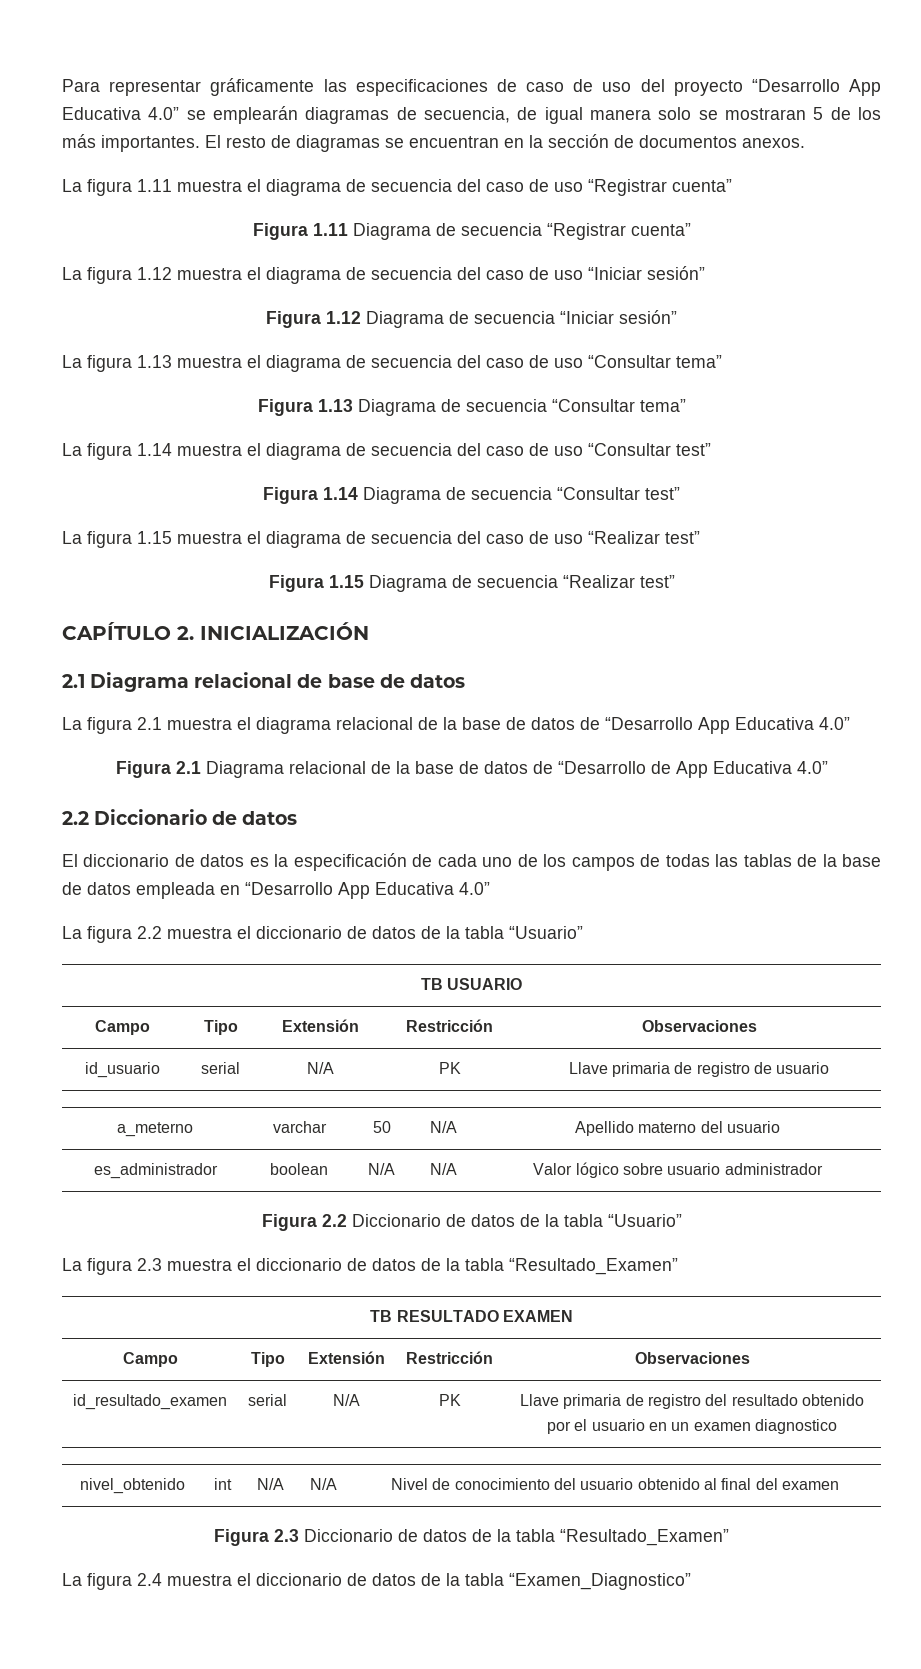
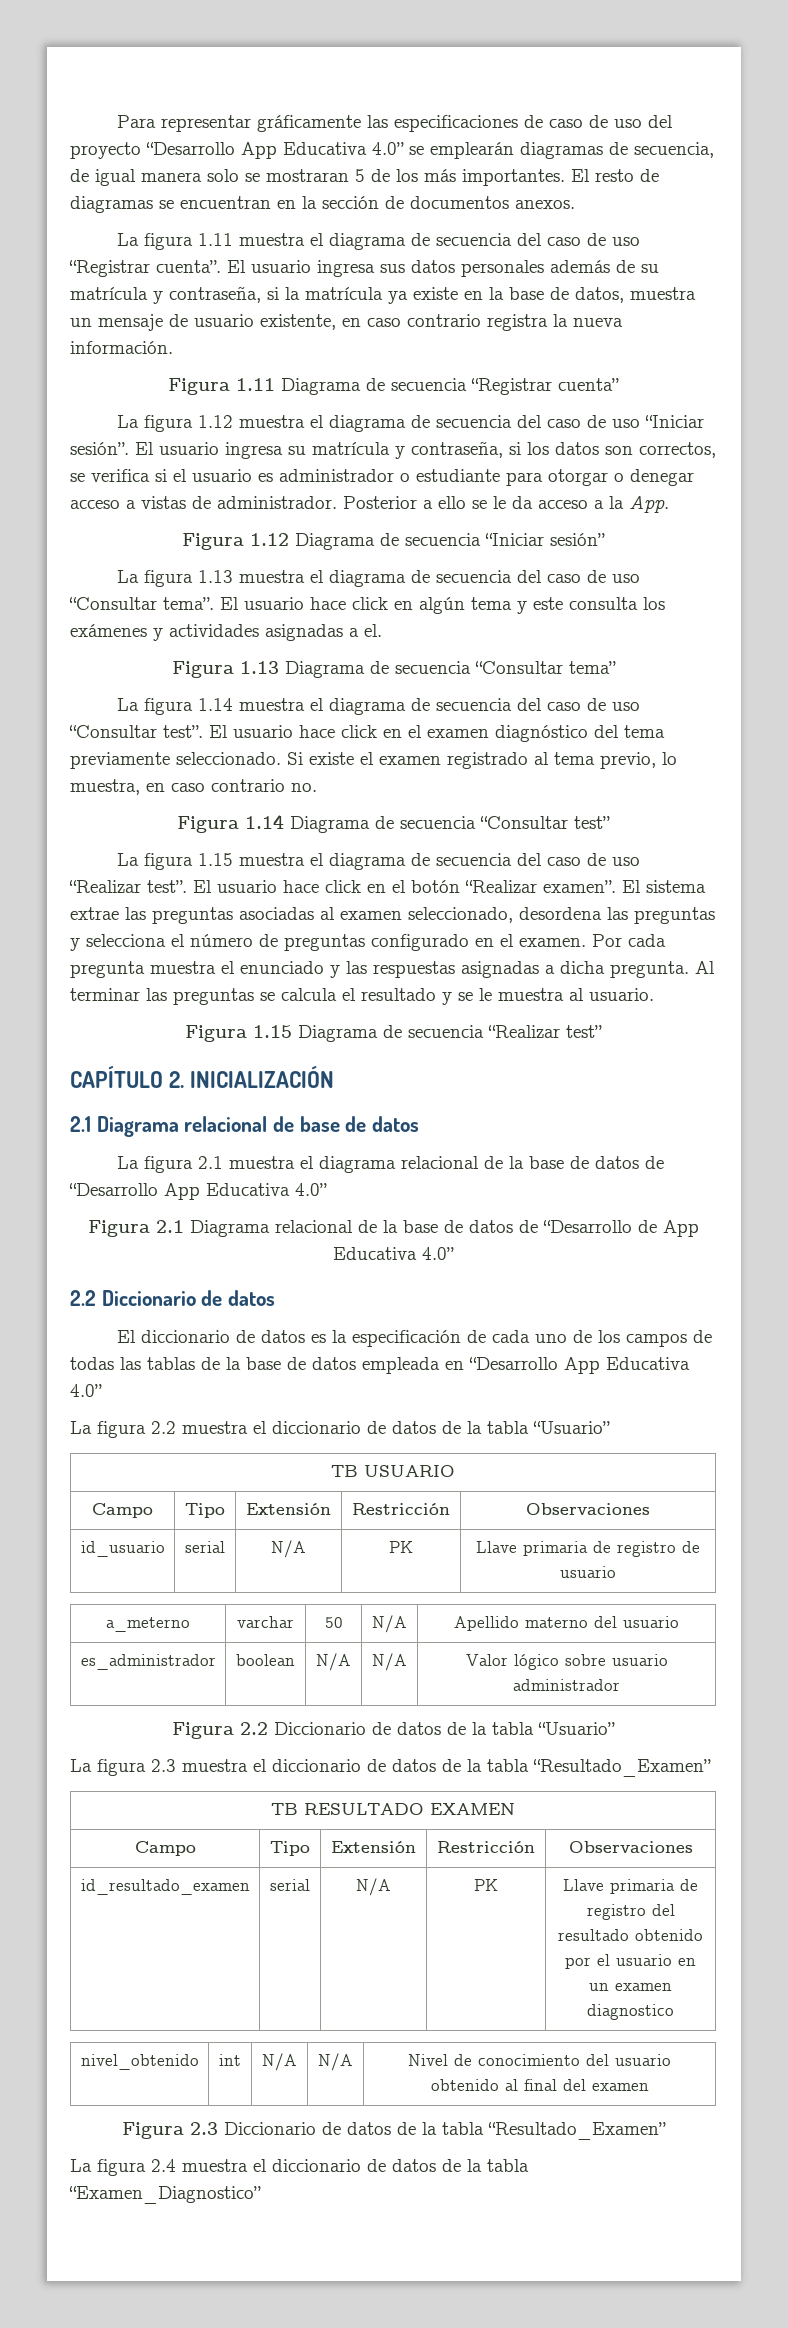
[672,179,732,192] cuenta” -> [156,260,659,277] [70,286,696,304] [70,314,623,331] [70,341,173,354] cuenta”. El usuario ingresa sus datos personales además de su matrícula y contraseña, si la matrícula ya existe en la base de datos, muestra un mensaje de usuario existente, en caso contrario registra la nueva información.
[647,266,705,280] sesión” -> [70,441,716,459] [70,469,694,486] [70,496,669,513] sesión”. El usuario ingresa su matrícula y contraseña, si los datos son correctos, se verifica si el usuario es administrador o estudiante para otorgar o denegar acceso a vistas de administrador. Posterior a ello se le da acceso a la App.
[676,355,722,368] tema” -> [163,597,665,614] [70,624,382,641] tema”. El usuario hace click en algún tema y este consulta los exámenes y actividades asignadas a el.
[676,443,711,456] test” -> [163,725,665,742] [70,752,677,769] [70,779,317,795] test”. El usuario hace click en el examen diagnóstico del tema previamente seleccionado. Si existe el examen registrado al tema previo, lo muestra, en caso contrario no.
[665,531,700,544] test” -> [147,880,706,893] [70,907,715,924] [70,934,666,951] [70,961,715,978] [70,988,654,1005] test”. El usuario hace click en el botón “Realizar examen”. El sistema extrae las preguntas asociadas al examen seleccionado, desordena las preguntas y selecciona el número de preguntas configurado en el examen. Por cada pregunta muestra el enunciado y las respuestas asignadas a dicha pregunta. Al terminar las preguntas se calcula el resultado y se le muestra al usuario.

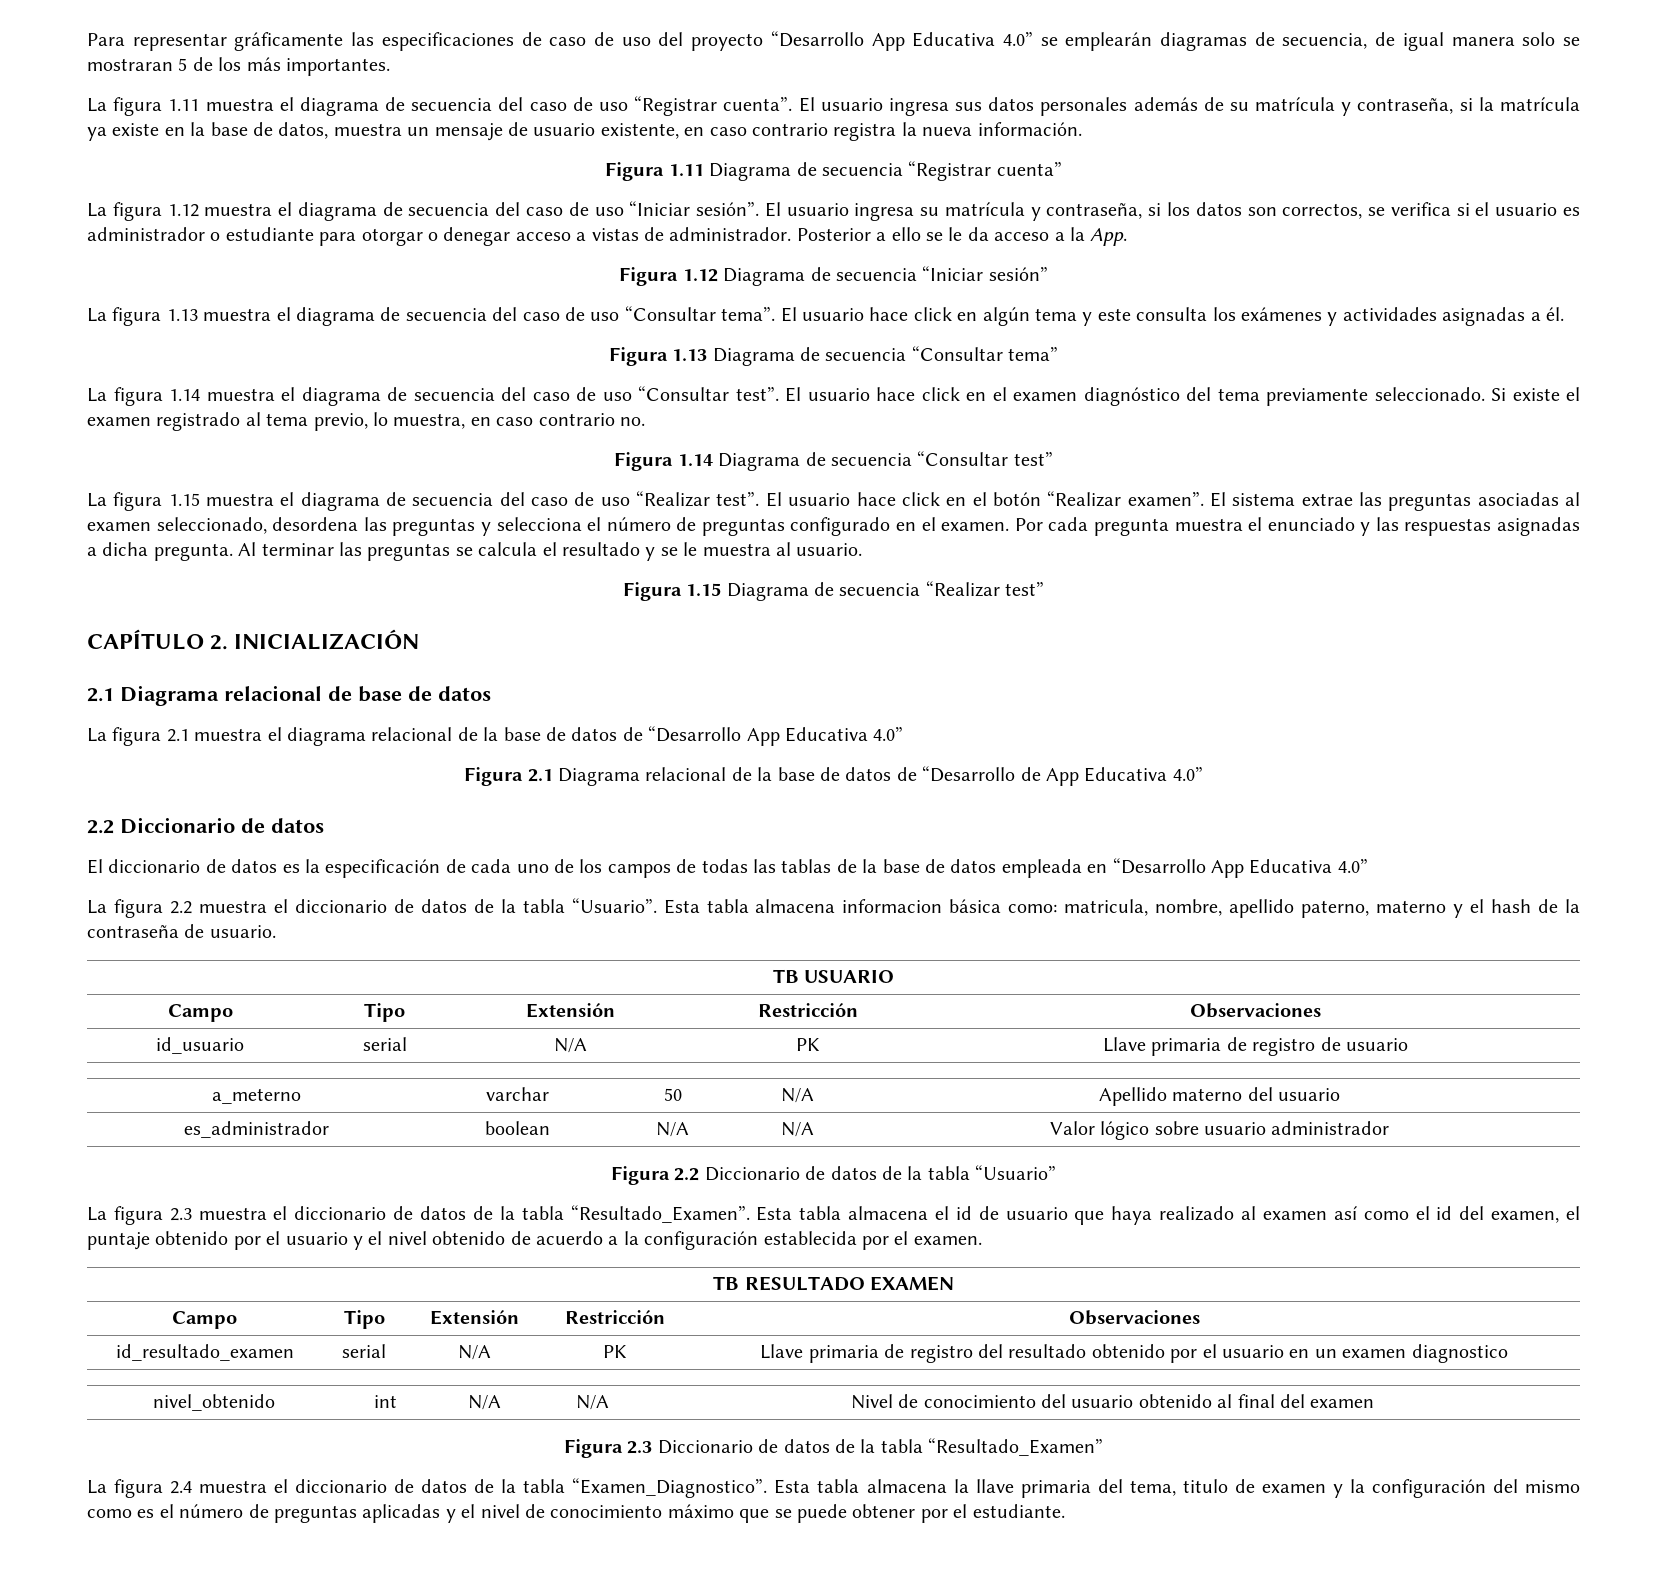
[571,169,659,182] [70,196,575,213] El resto de diagramas se encuentran en la sección de documentos anexos. -> (390, 67) none
[364,624,382,637] el. -> [1546,307,1565,321] él.
[533,1421,610,1434] “Usuario” -> [571,898,1581,918] [87,924,276,938] “Usuario”. Esta tabla almacena informacion básica como: matricula, nombre, apellido paterno, materno y el hash de la contraseña de usuario.
[533,1759,711,1777] “Resultado_Examen” -> [570,1205,1580,1225] [87,1231,982,1250] “Resultado_Examen”. Esta tabla almacena el id de usuario que haya realizado al examen así como el id del examen, el puntaje obtenido por el usuario y el nivel obtenido de acuerdo a la configuración establecida por el examen.
[69,2186,261,2204] “Examen_Diagnostico” -> [572,1478,1580,1498] [87,1504,1065,1523] “Examen_Diagnostico”. Esta tabla almacena la llave primaria del tema, titulo de examen y la configuración del mismo como es el número de preguntas aplicadas y el nivel de conocimiento máximo que se puede obtener por el estudiante.

